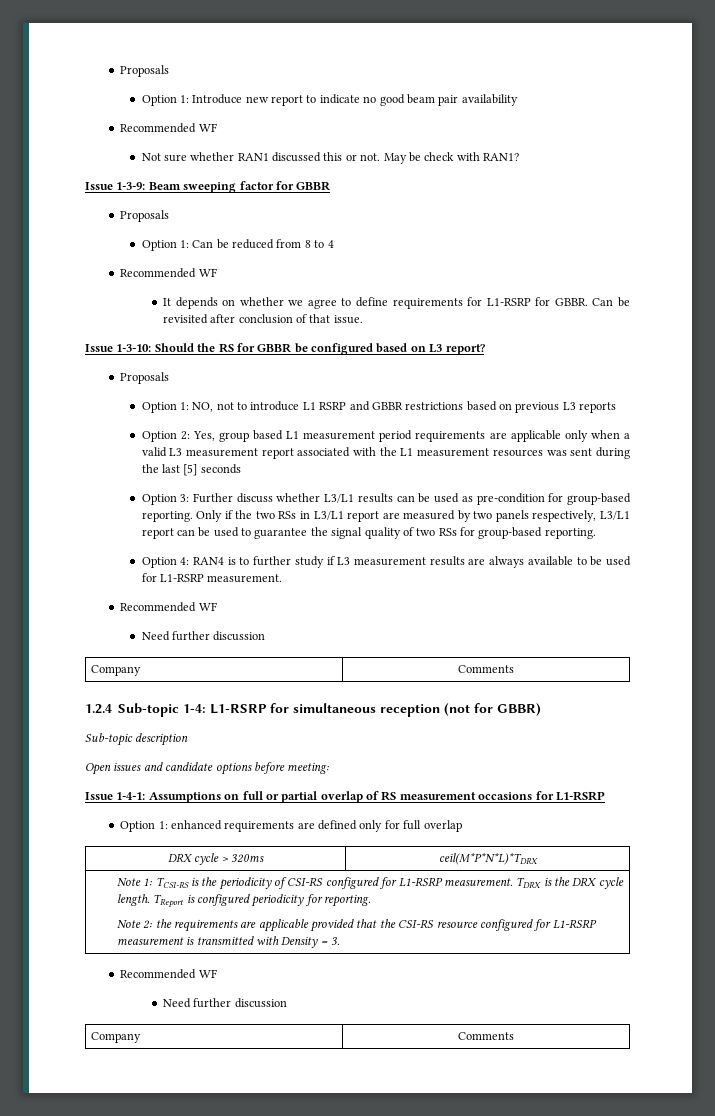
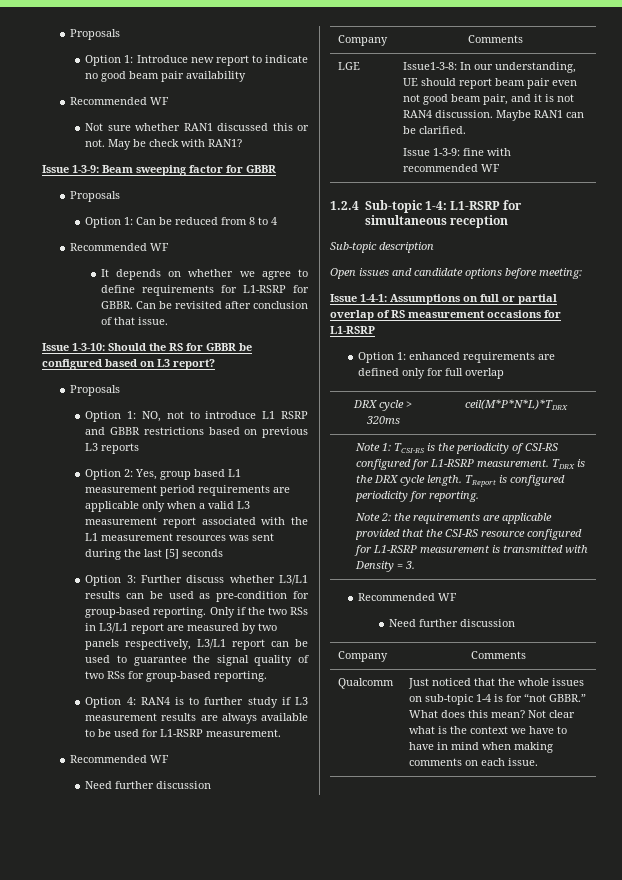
(514, 669) none -> [337,62,360,70] [402,62,576,73] [402,78,577,89] [402,94,574,105] [402,110,584,121] [402,126,466,134] [402,148,511,156] [402,164,500,172] // LGE | Issue1-3-8: In our understanding, UE should report beam pair even not good beam pair, and it is not RAN4 discussion. Maybe RAN1 can be clarified. // Issue 1-3-9: fine with recommended WF
[444,703,542,716] (not for GBBR) -> (508, 221) none
(514, 1036) none -> [337,678,394,689] [407,678,584,689] [408,693,586,705] [408,710,575,718] [408,726,567,734] [408,742,553,753] [408,758,538,766] // Qualcomm | Just noticed that the whole issues on sub-topic 1-4 is for “not GBBR.” What does this mean? Not clear what is the context we have to have in mind when making comments on each issue.

